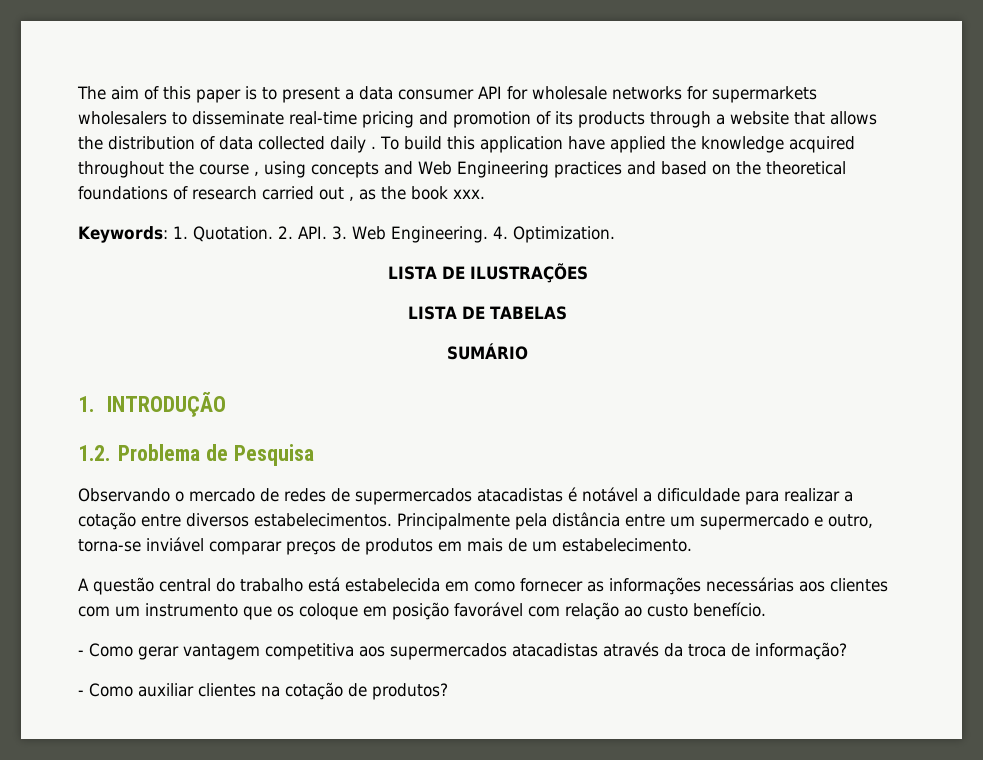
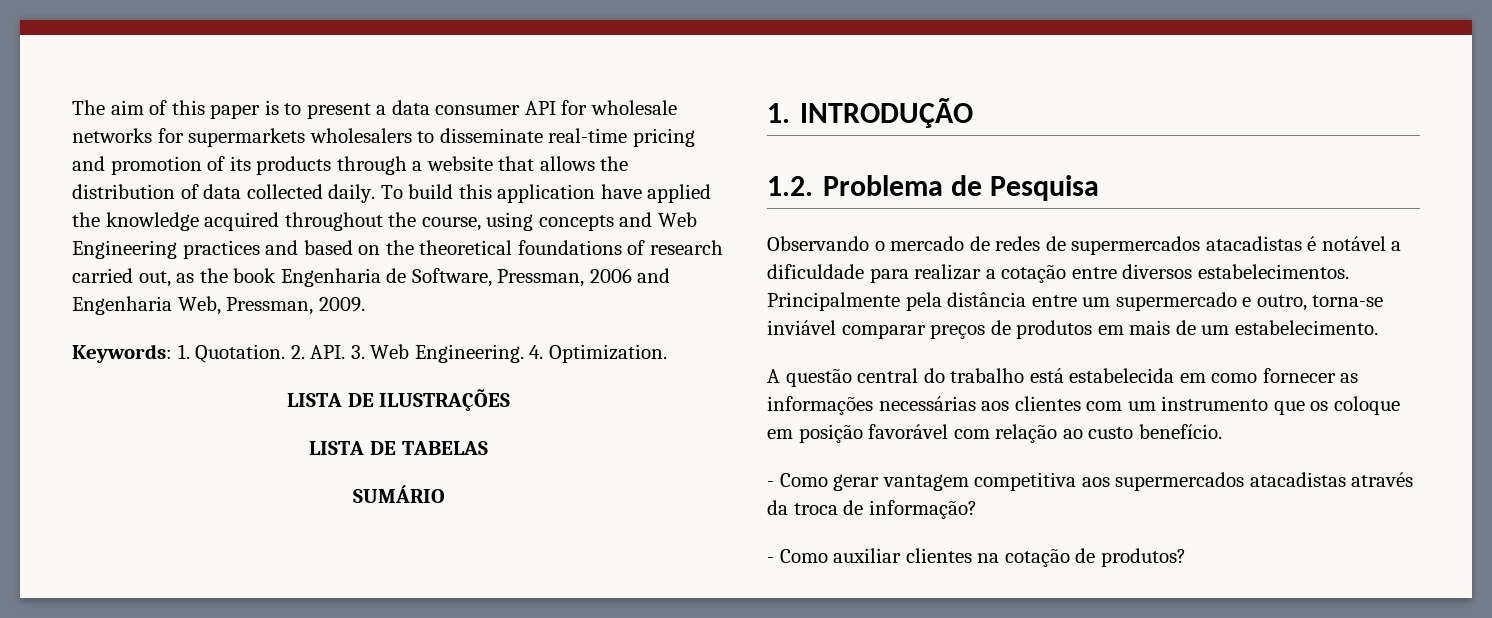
[330,136,376,153] daily . -> [328,184,376,203] daily.
[199,164,259,176] course , -> [421,217,481,231] course,
[319,187,354,201] out , -> [138,271,171,287] out,
[453,189,485,199] xxx. -> [280,268,671,287] [72,296,365,315] Engenharia de Software, Pressman, 2006 and Engenharia Web, Pressman, 2009.

